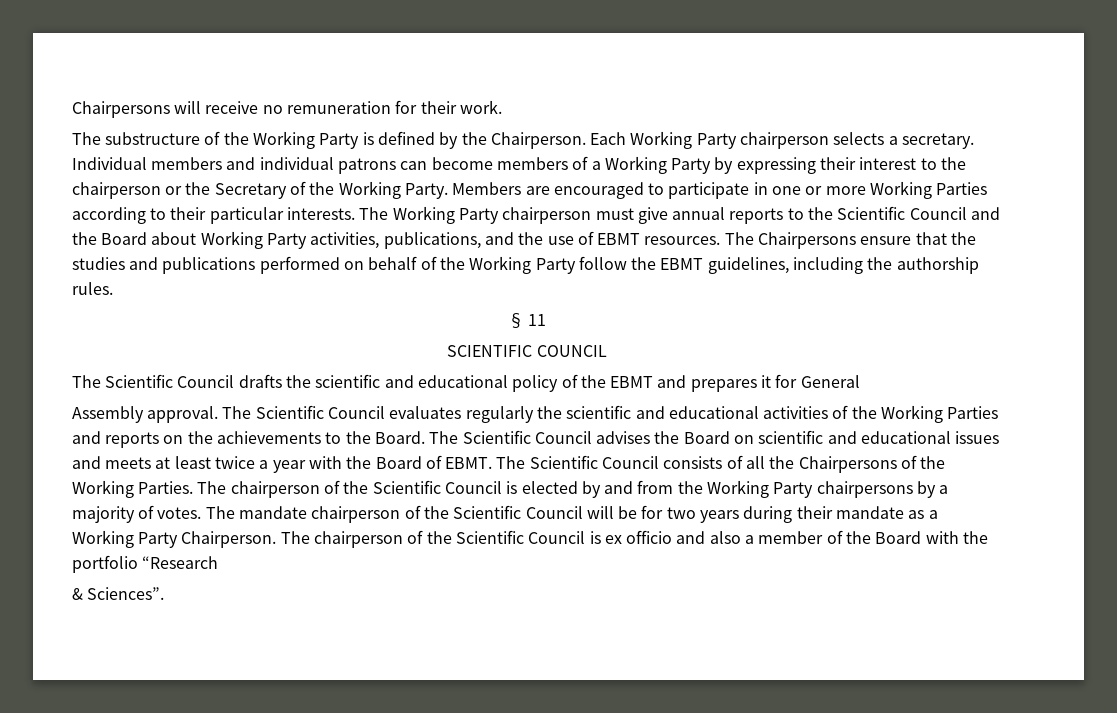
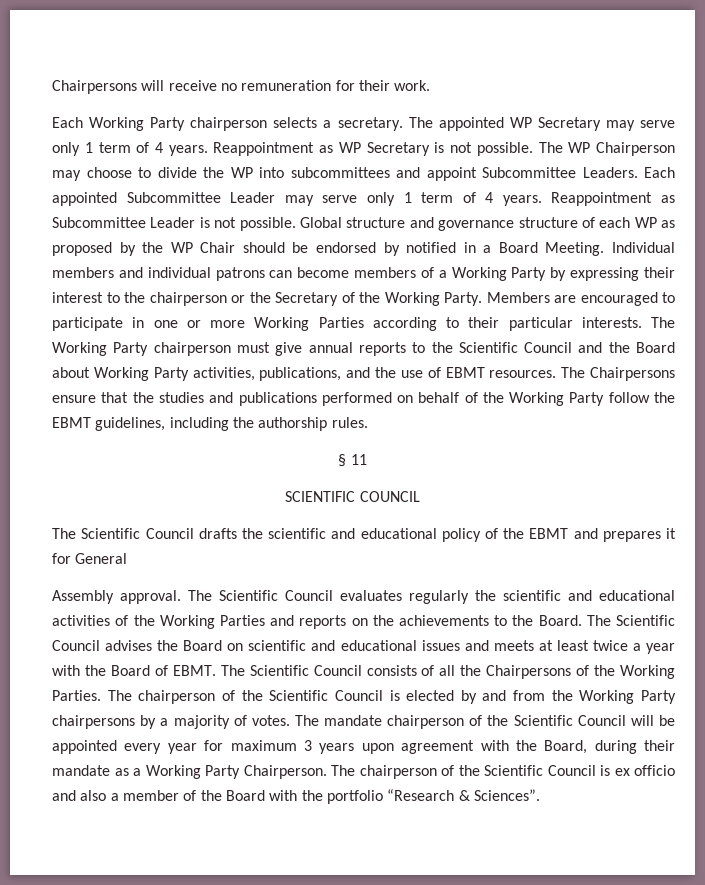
[71,131,586,149] The substructure of the Working Party is defined by the Chairperson. -> (431, 85) none
(975, 141) none -> [408,117,675,131] [52,142,675,156] [52,167,675,181] [52,192,675,206] [52,217,675,231] [52,242,605,256] The appointed WP Secretary may serve only 1 term of 4 years. Reappointment as WP Secretary is not possible. The WP Chairperson may choose to divide the WP into subcommittees and appoint Subcommittee Leaders. Each appointed Subcommittee Leader may serve only 1 term of 4 years. Reappointment as Subcommittee Leader is not possible. Global structure and governance structure of each WP as proposed by the WP Chair should be endorsed by notified in a Board Meeting.
[641,505,740,523] for two years -> [52,740,588,754] appointed every year for maximum 3 years upon agreement with the Board,
(218, 562) // -> (455, 795) none

